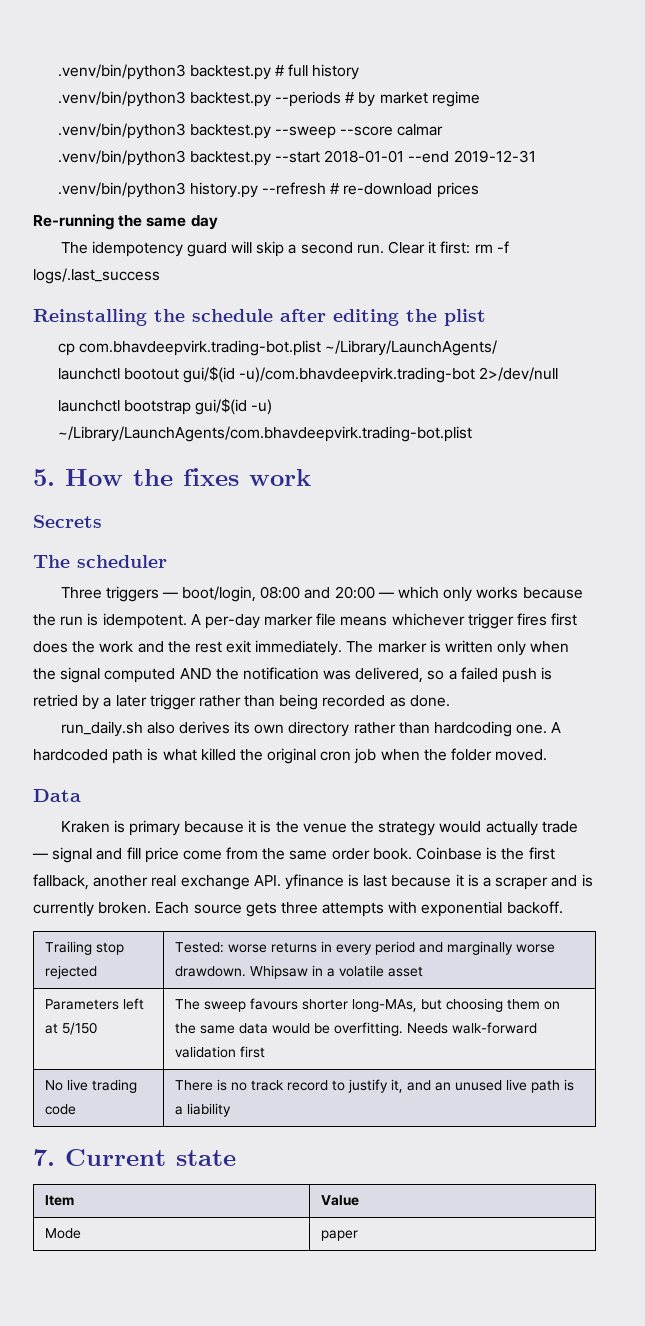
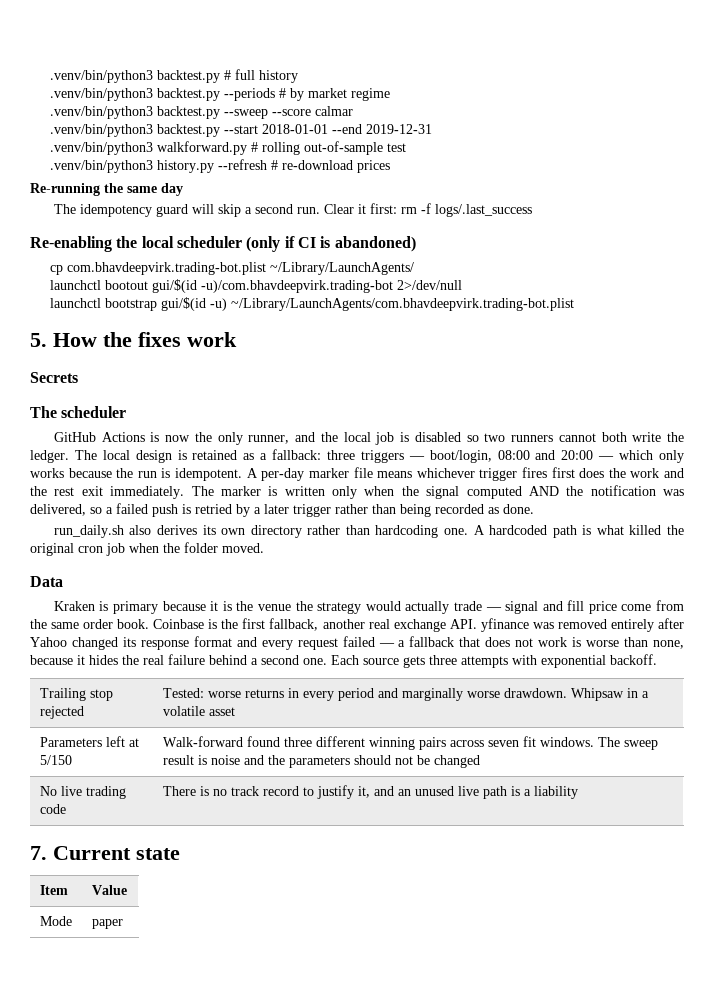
(536, 156) none -> [50,141,407,155] // .venv/bin/python3 walkforward.py # rolling out-of-sample test
[33,309,486,326] Reinstalling the schedule after editing the plist -> [30,236,416,252] Re-enabling the local scheduler (only if CI is abandoned)
[60,587,102,599] Three -> [53,432,684,445] [30,449,355,463] GitHub Actions is now the only runner, and the local job is disabled so two runners cannot both write the ledger. The local design is retained as a fallback: three
[348,874,593,890] [33,902,152,917] is last because it is a scraper and is currently broken. -> [532,618,684,632] [30,636,685,650] [30,654,327,665] was removed entirely after Yahoo changed its response format and every request failed — a fallback that does not work is worse than none, because it hides the real failure behind a second one.
[174,998,560,1012] [174,1022,537,1036] [174,1046,265,1058] The sweep favours shorter long-MAs, but choosing them on the same data would be overfitting. Needs walk-forward validation first -> [162,736,658,750] [162,755,480,768] Walk-forward found three different winning pairs across seven fit windows. The sweep result is noise and the parameters should not be changed

